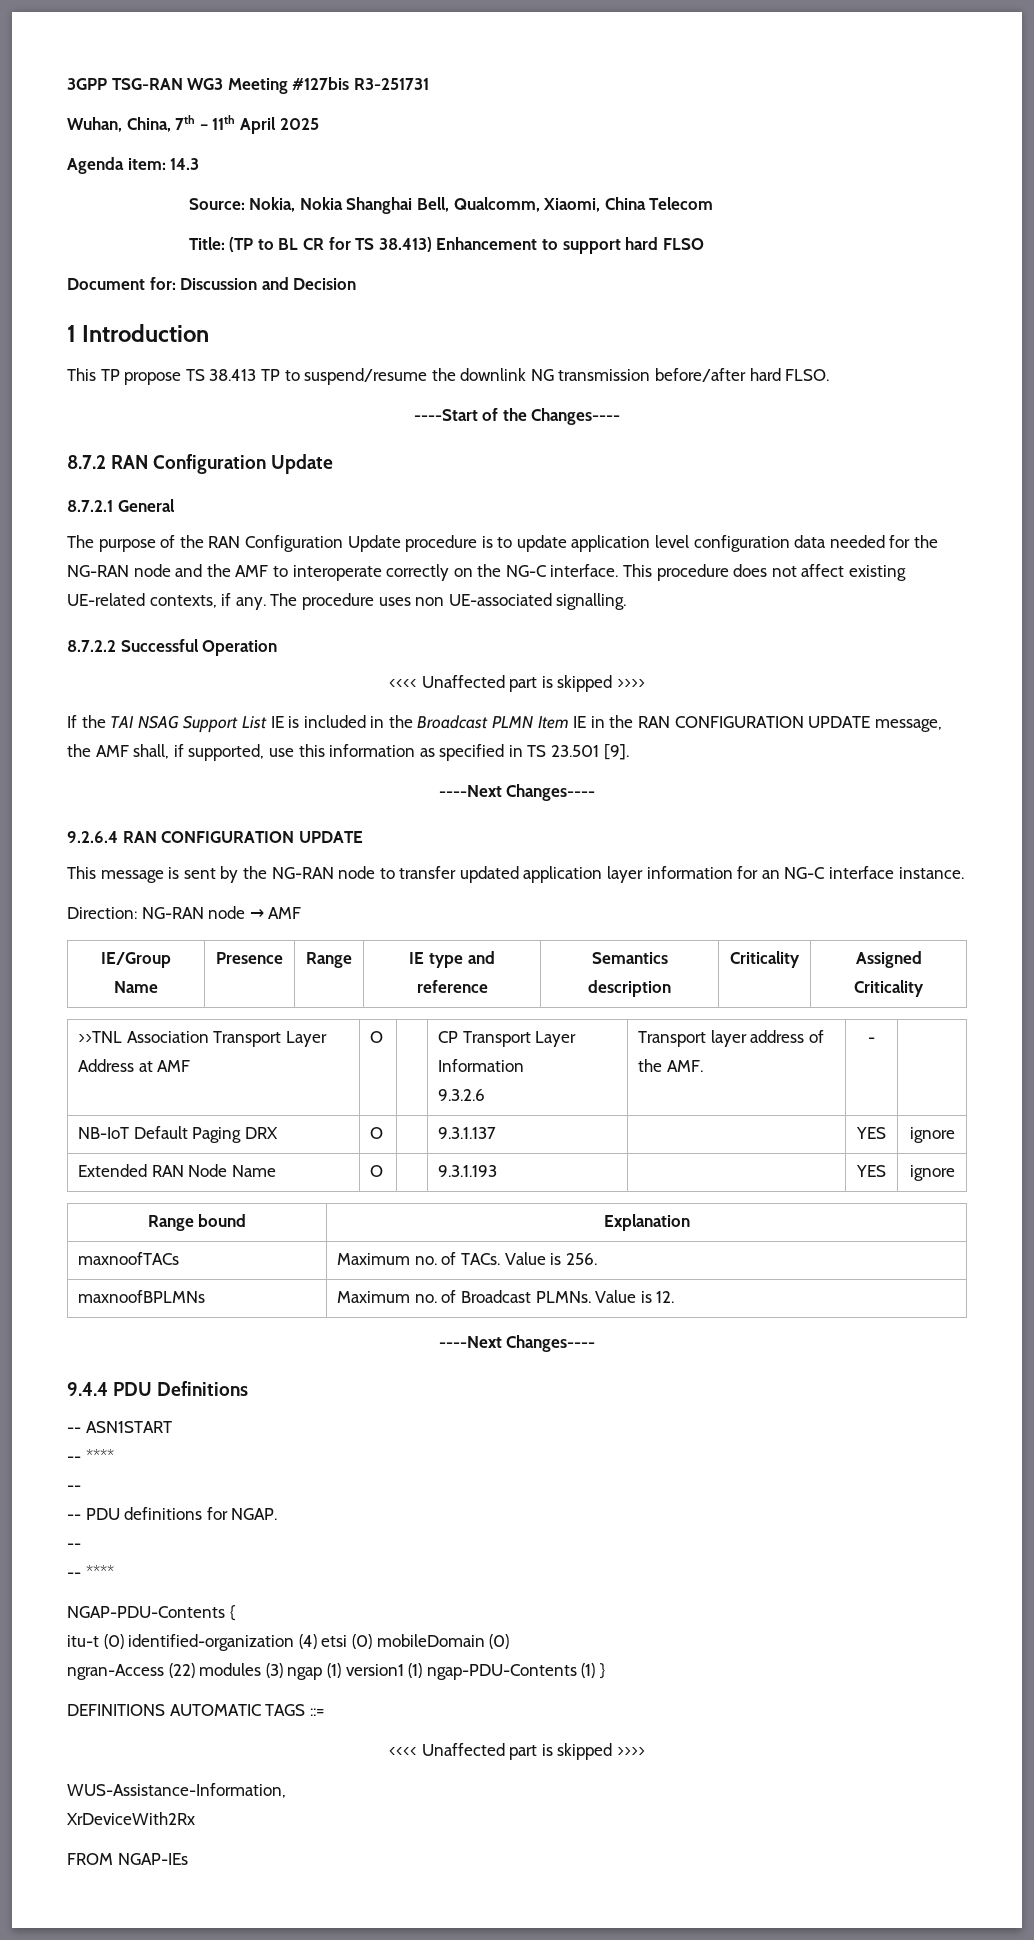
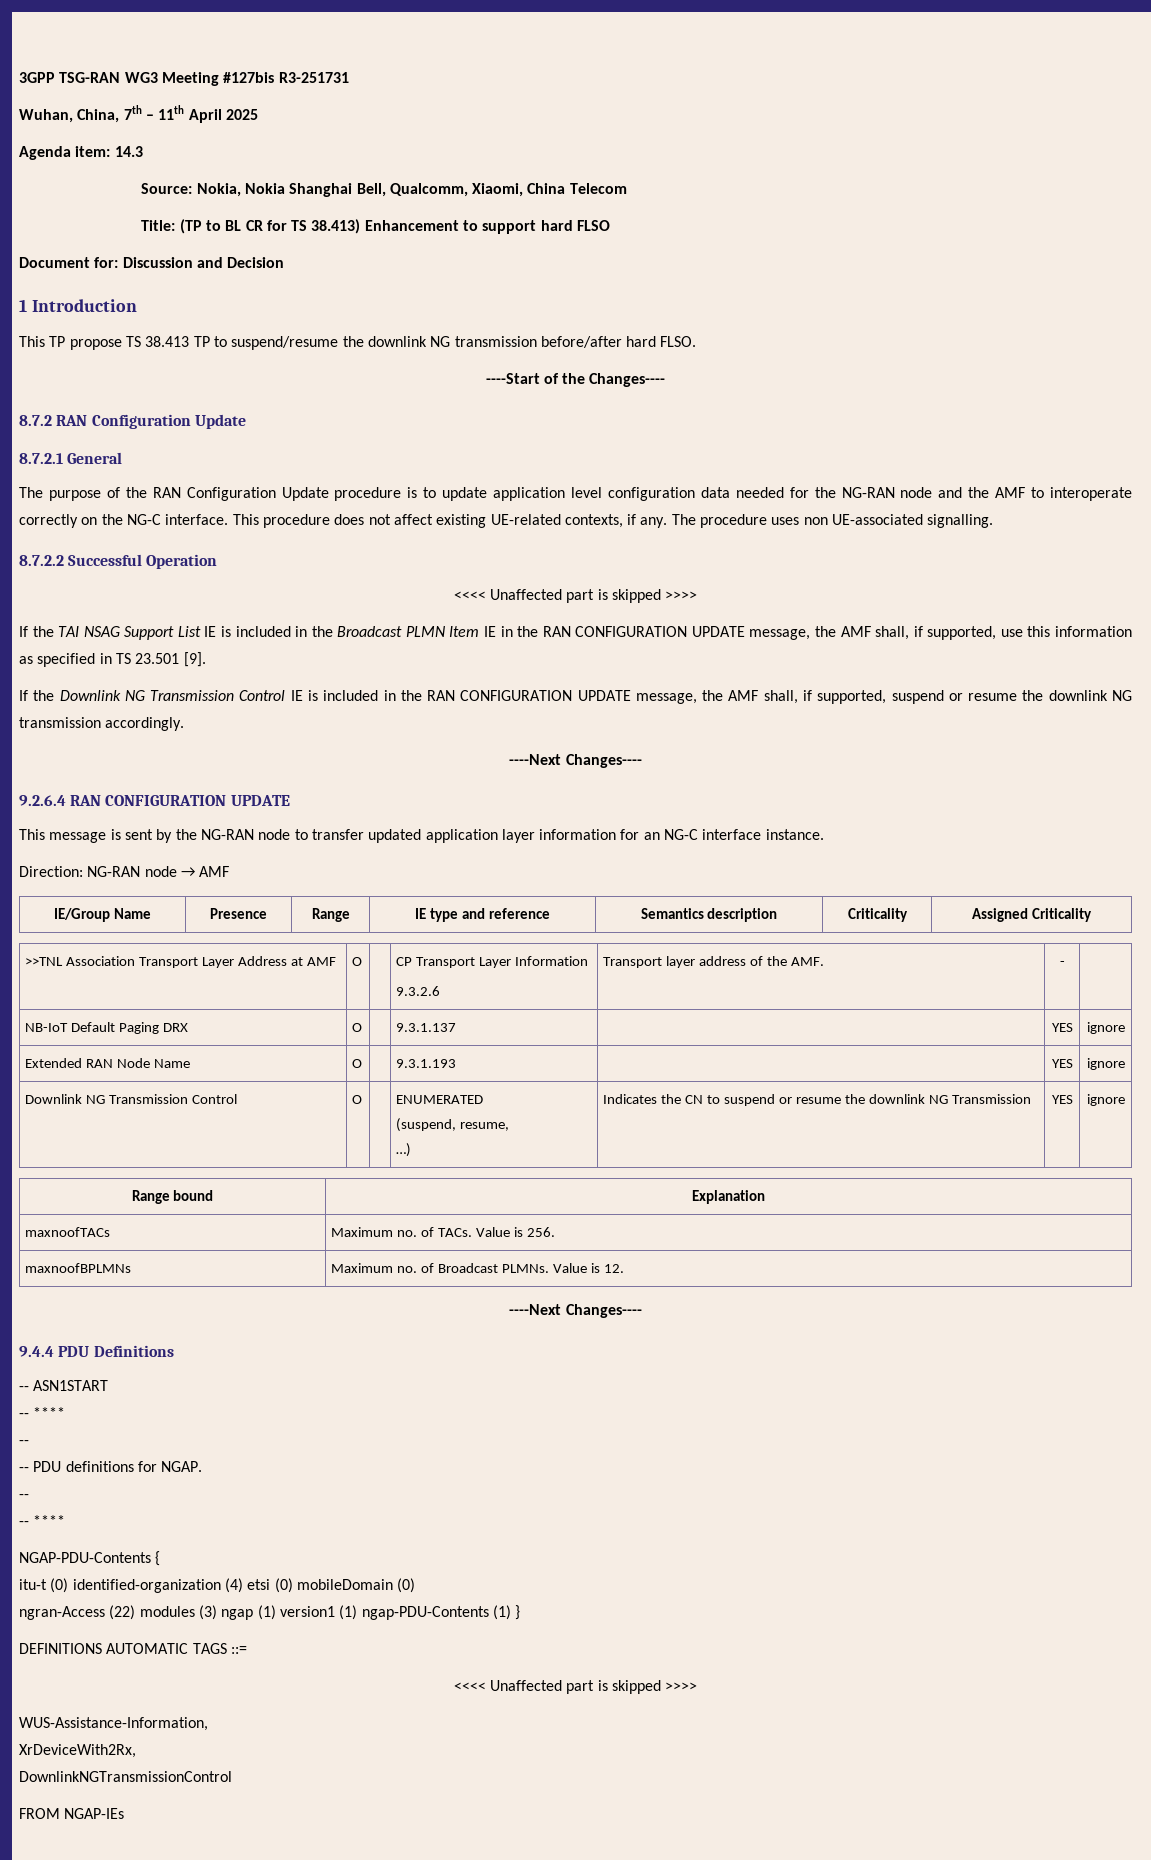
(629, 752) none -> [19,690,1132,704] [19,717,185,731] // If the Downlink NG Transmission Control IE is included in the RAN CONFIGURATION UPDATE message, the AMF shall, if supported, suspend or resume the downlink NG transmission accordingly.
(955, 1173) none -> [25,1094,238,1104] [352,1095,363,1104] [396,1095,484,1104] [396,1118,510,1132] [396,1143,412,1157] [603,1094,1031,1106] [1051,1095,1073,1104] [1086,1094,1125,1106] // Downlink NG Transmission Control | O | | ENUMERATED // (suspend, resume, // …) | Indicates the CN to suspend or resume the downlink NG Transmission | YES | ignore
[67,1812,195,1825] XrDeviceWith2Rx -> [19,1744,136,1758] [19,1771,232,1782] XrDeviceWith2Rx, // DownlinkNGTransmissionControl

